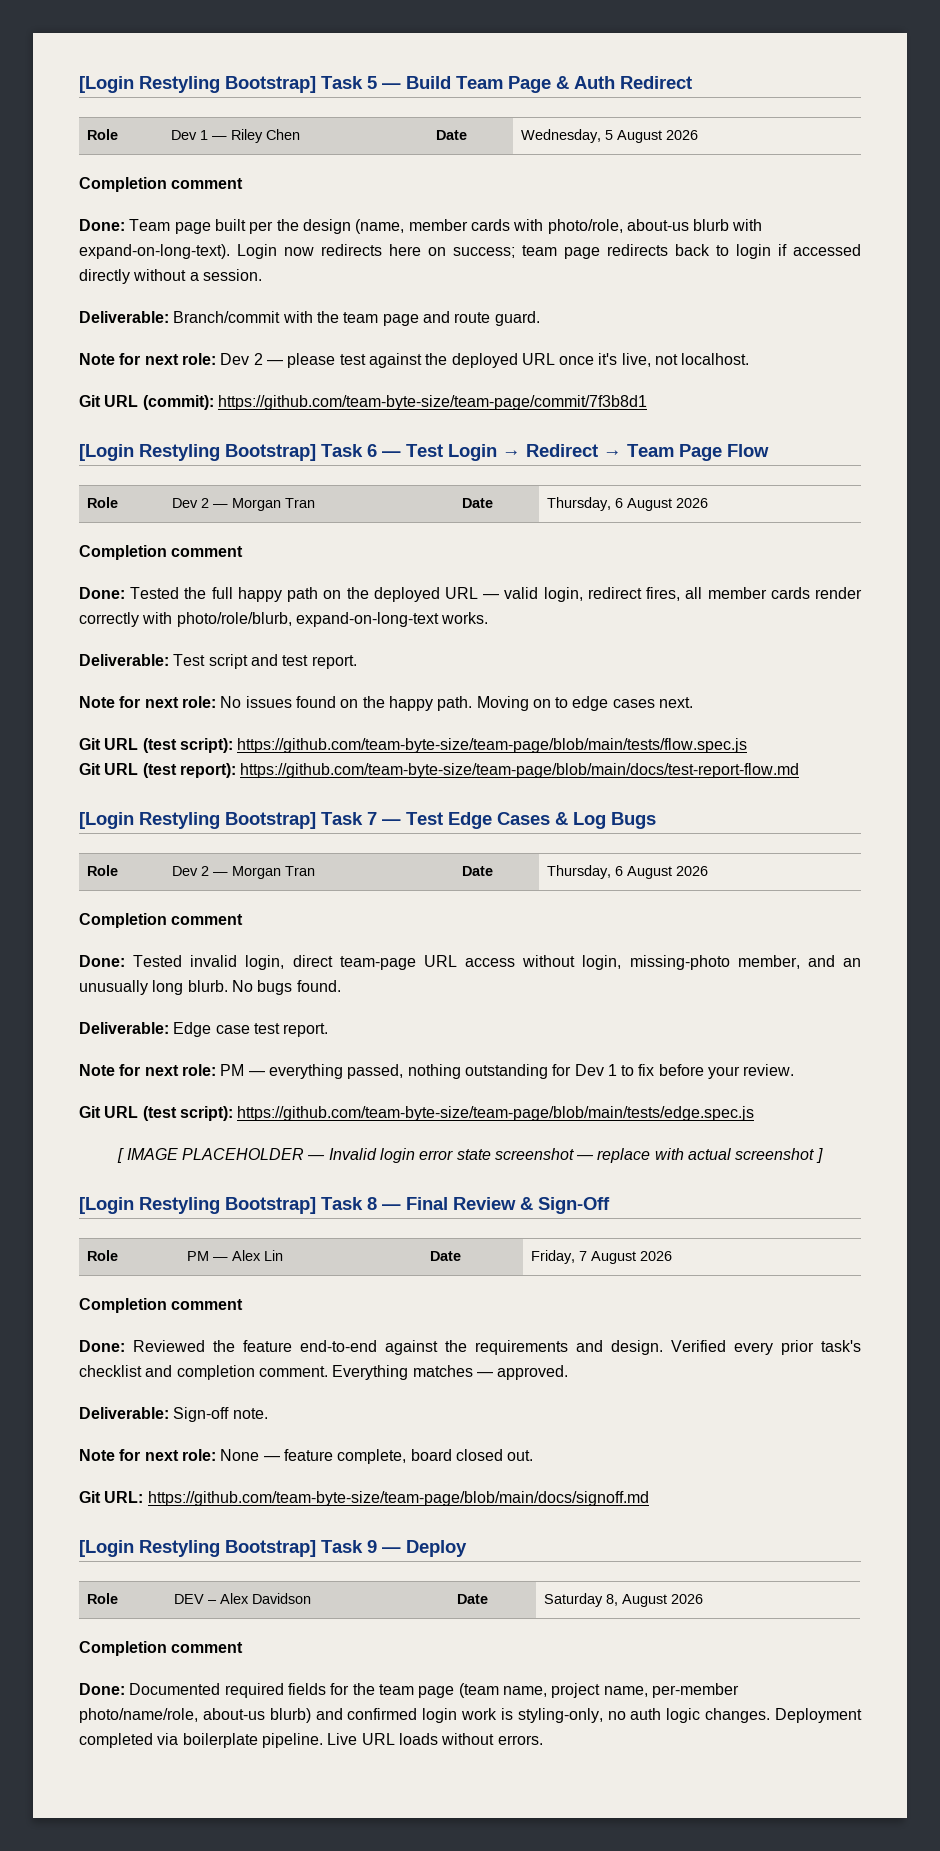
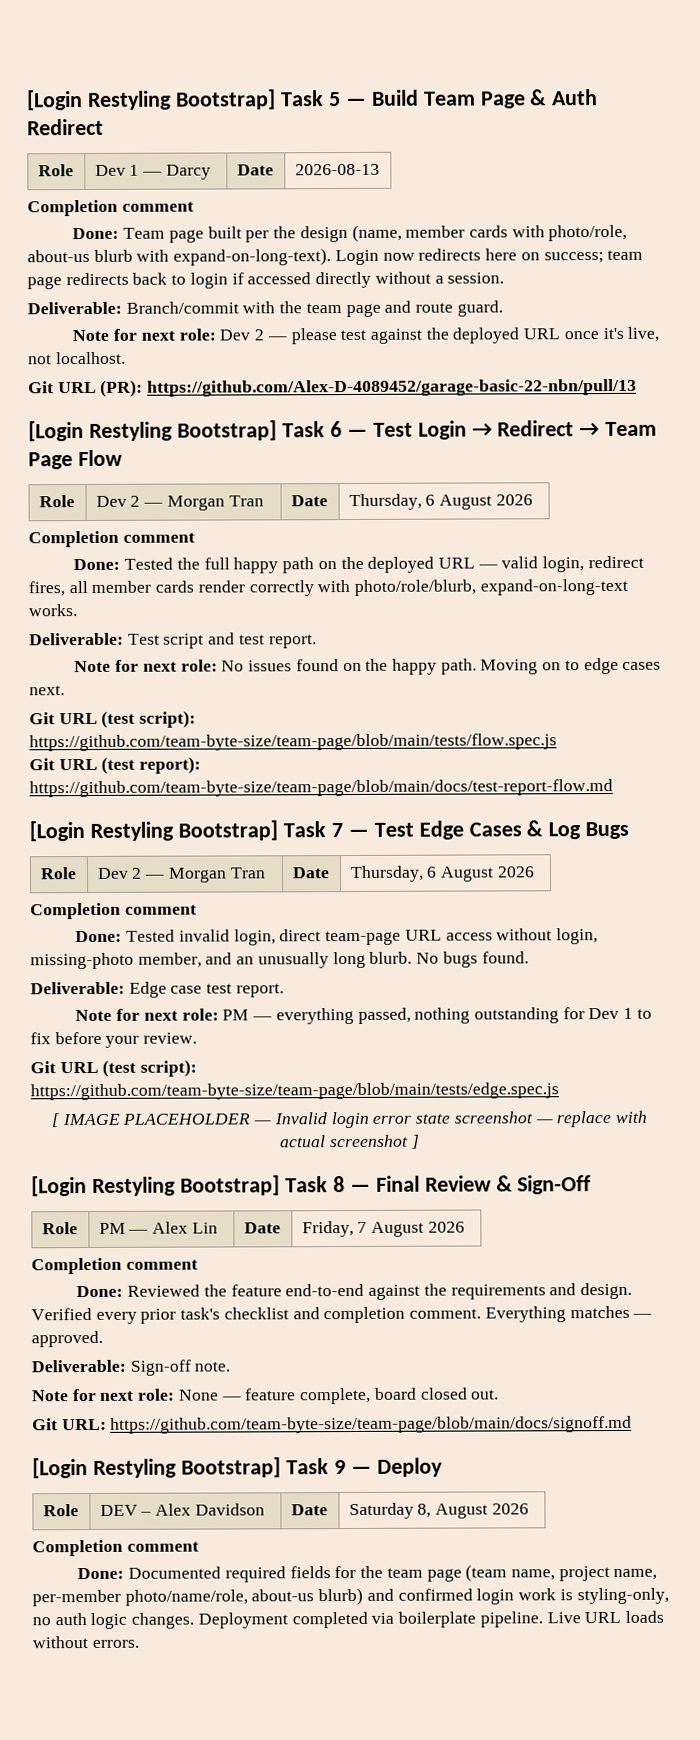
[231,129,301,143] [436,130,468,140] [521,129,699,143] Riley Chen | Date | Wednesday, 5 August 2026 -> [165,164,211,180] [236,164,274,176] [294,163,380,176] Darcy | Date | 2026-08-13
[142,395,647,410] (commit): https://github.com/team-byte-size/team-page/commit/7f3b8d1 -> [100,378,638,397] (PR): https://github.com/Alex-D-4089452/garage-basic-22-nbn/pull/13

